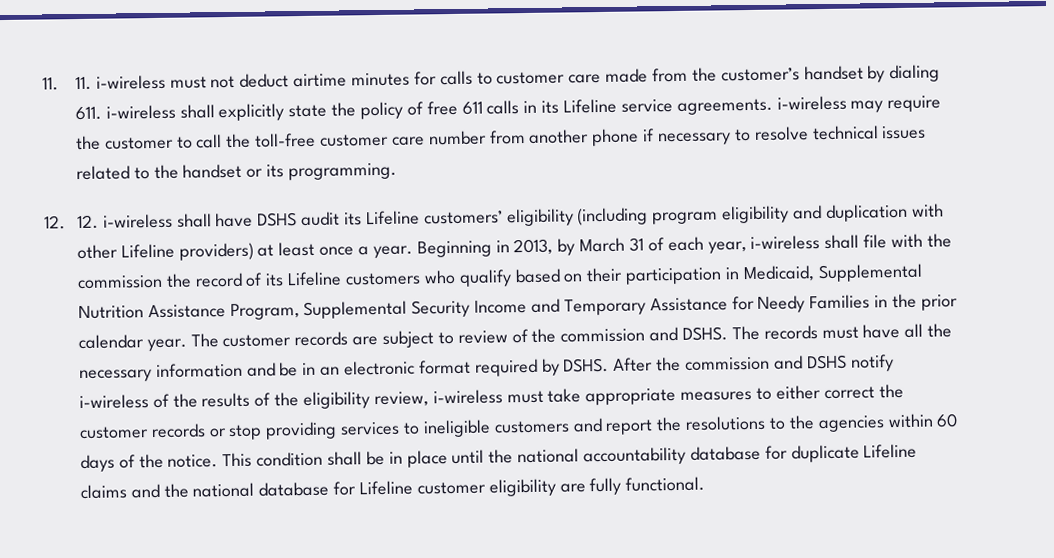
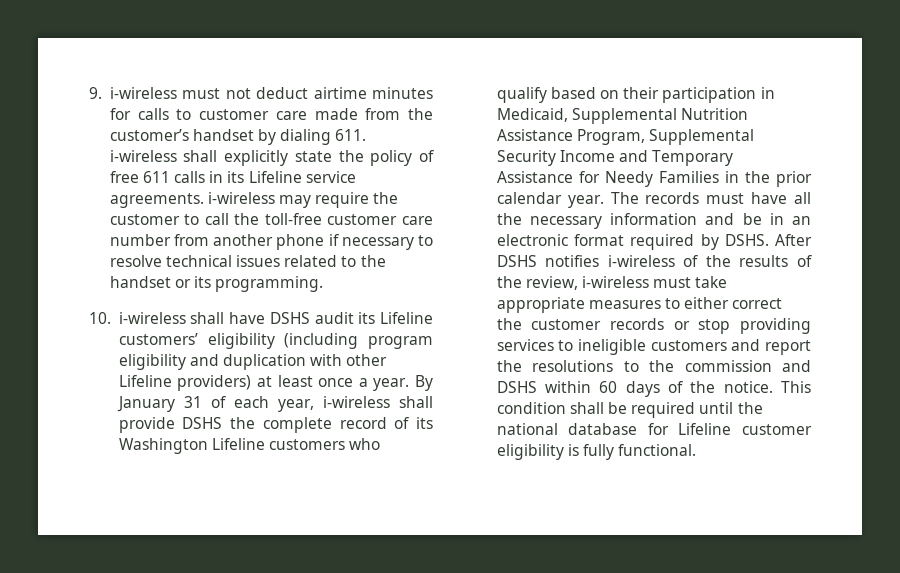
[42,76,92,91] 11. 11. -> [89,87,102,99] 9.
[44,214,99,230] 12. 12. -> [89,312,111,324] 10.
[416,237,626,258] Beginning in 2013, by March -> [414,375,433,391] [116,396,175,412] By January
[863,233,952,249] [76,273,192,290] file with the commission the -> [118,417,332,433] provide DSHS the complete
(285, 280) none -> [118,438,208,454] Washington
[222,325,760,348] customer records are subject to review of the commission and DSHS. The -> (639, 198) none
[656,354,894,372] the commission and DSHS notify -> [496,255,600,267] DSHS notifies
[302,391,370,410] eligibility -> (522, 282) none
[817,415,885,433] agencies -> [684,360,811,372] [496,381,537,393] commission and DSHS
[388,450,448,468] in place -> [631,402,696,418] required
[582,443,918,466] [79,482,255,500] accountability database for duplicate Lifeline claims and the national -> (558, 429) none
[559,483,586,493] are -> [567,444,579,456] is

